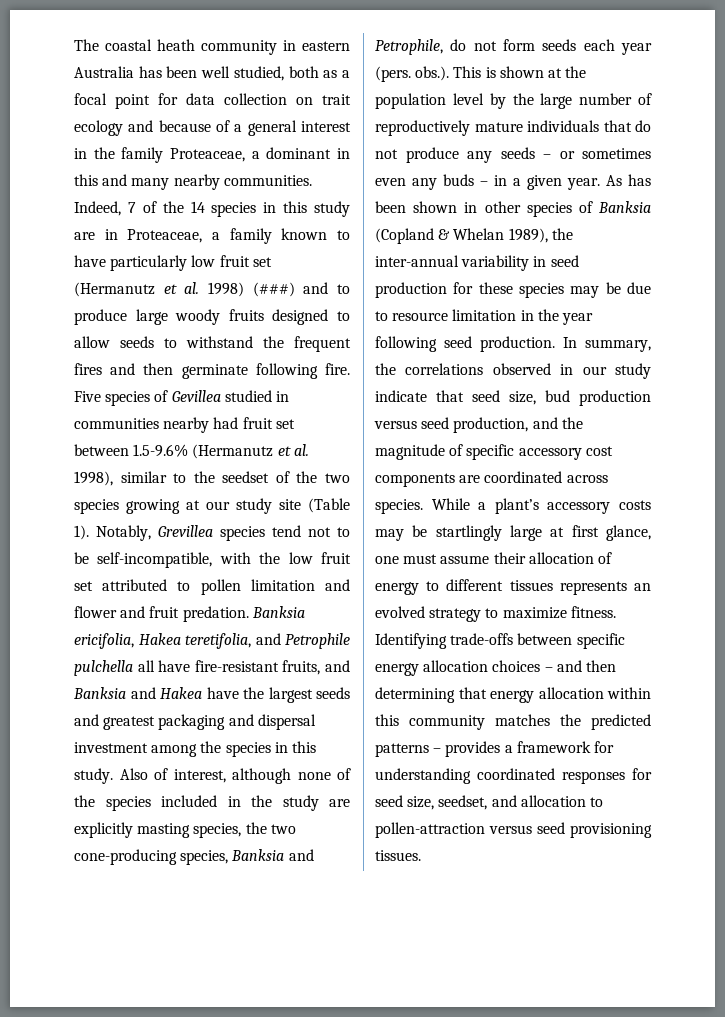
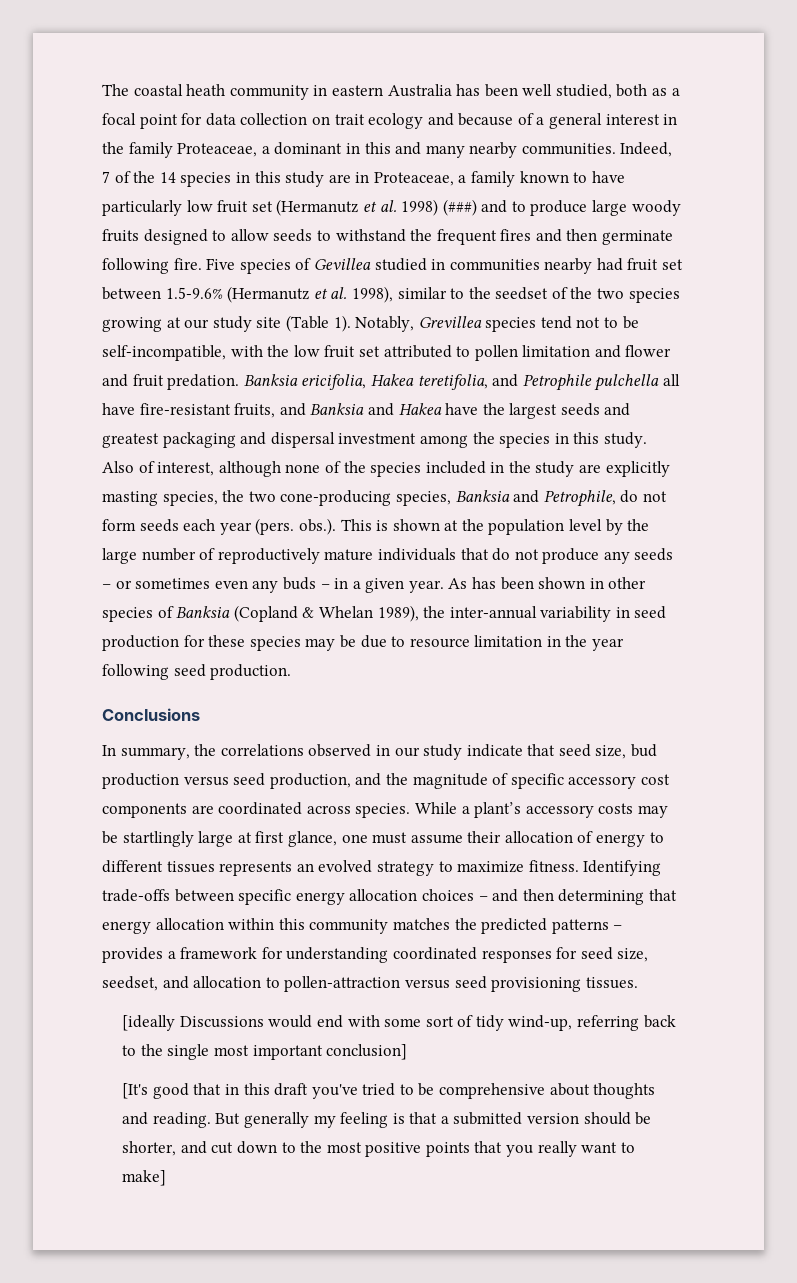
(555, 344) none -> [102,708,200,721] // Conclusions //
(421, 855) none -> [122,1015,676,1031] [122,1044,408,1060] [122,1083,656,1099] [122,1112,652,1128] [122,1141,635,1157] [122,1170,167,1186] // [ideally Discussions would end with some sort of tidy wind-up, referring back to the single most important conclusion] // [It's good that in this draft you've tried to be comprehensive about thoughts and reading. But generally my feeling is that a submitted version should be shorter, and cut down to the most positive points that you really want to make]

